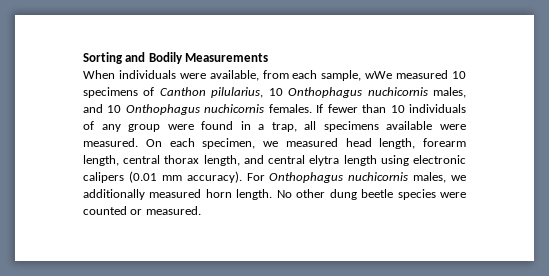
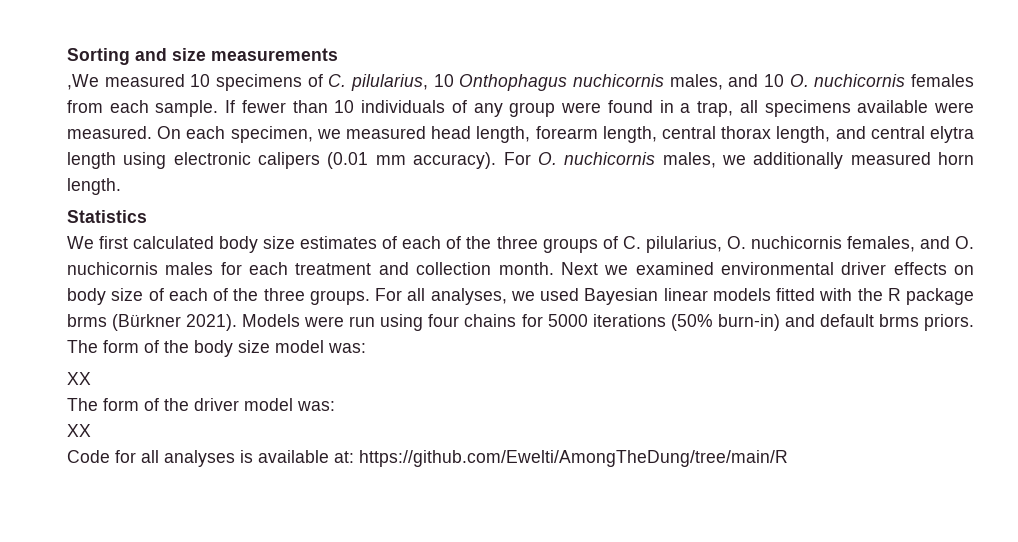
[148,52,269,64] [83,70,393,81] Bodily Measurements // When individuals were available, from each sample, wWe -> [172,48,338,61] [67,74,99,90] size measurements // ,We
[159,87,206,96] Canthon -> [328,74,347,87] C.
[125,104,312,115] Onthophagus nuchicornis females. -> [789,74,974,87] [67,100,219,117] O. nuchicornis females from each sample.
[269,172,344,183] Onthophagus -> [537,152,557,165] O.
[276,189,467,200] [83,206,201,215] No other dung beetle species were counted or measured. -> [67,210,147,223] [67,236,975,253] [67,262,975,275] [67,288,974,305] [67,314,974,331] [67,340,366,357] [67,372,91,385] [67,398,335,411] [67,424,91,437] [67,450,788,467] // Statistics // We first calculated body size estimates of each of the three groups of C. pilularius, O. nuchicornis females, and O. nuchicornis males for each treatment and collection month. Next we examined environmental driver effects on body size of each of the three groups. For all analyses, we used Bayesian linear models fitted with the R package brms (Bürkner 2021). Models were run using four chains for 5000 iterations (50% burn-in) and default brms priors. The form of the body size model was: // XX // The form of the driver model was: // XX // Code for all analyses is available at: https://github.com/Ewelti/AmongTheDung/tree/main/R

